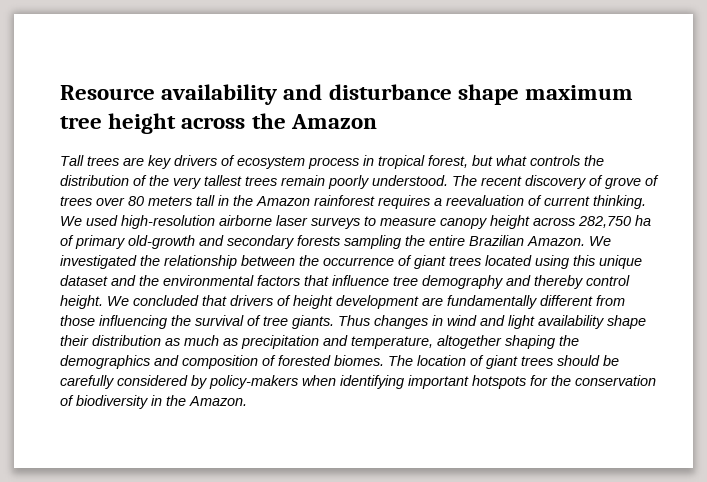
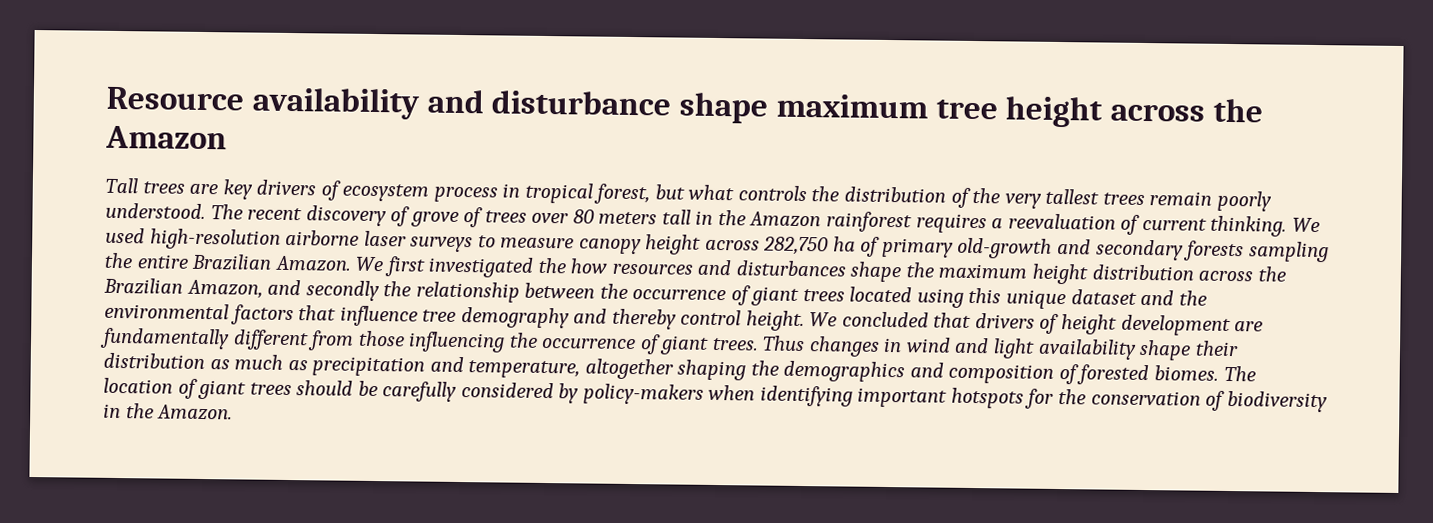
(611, 241) none -> [383,256,426,277] first
(160, 260) none -> [570,258,1286,285] [103,277,412,302] how resources and disturbances shape the maximum height distribution across the Brazilian Amazon, and secondly the
[195,315,334,329] survival of tree giants. -> [541,334,759,355] occurrence of giant trees.

